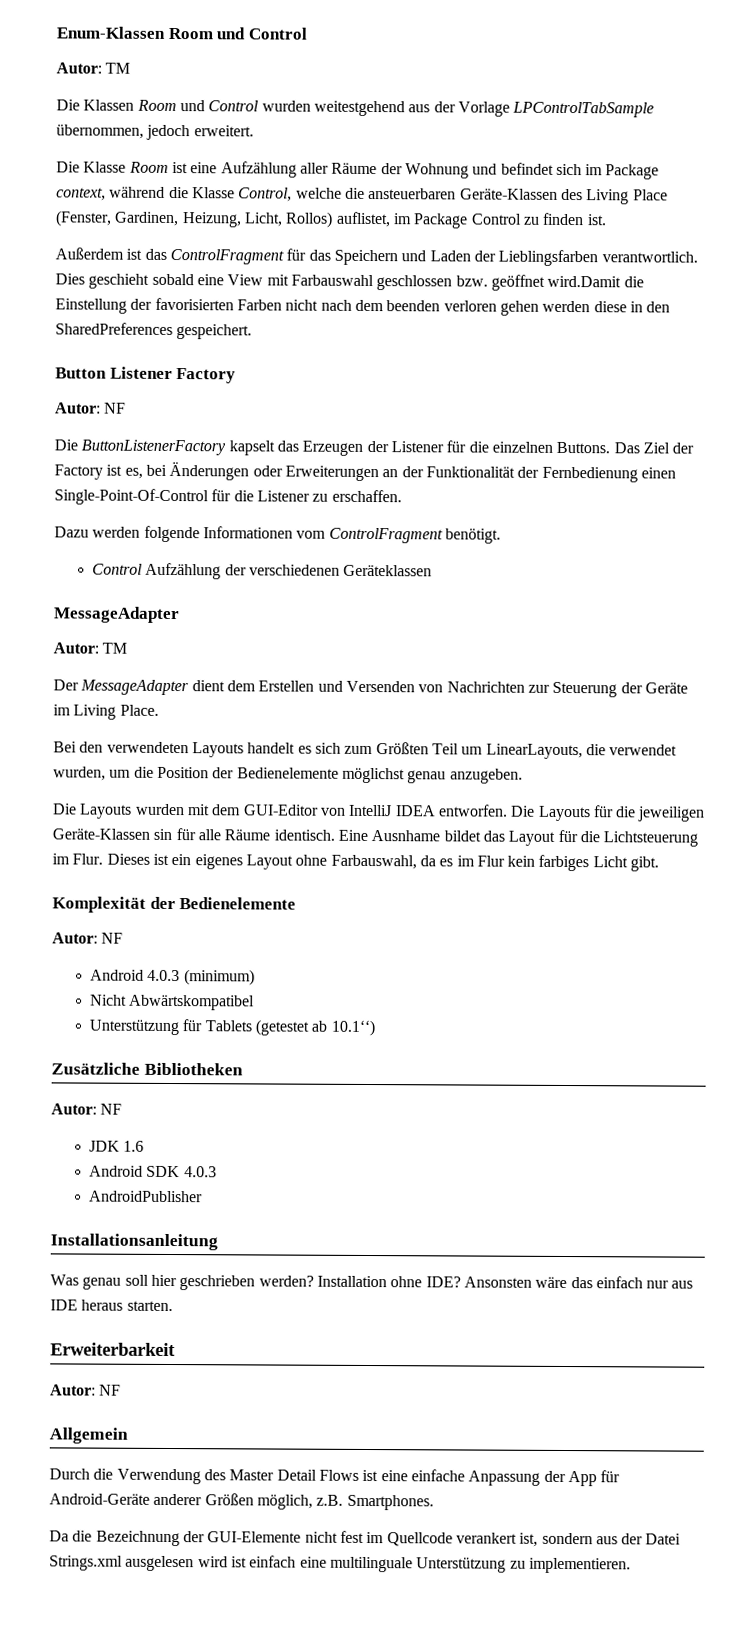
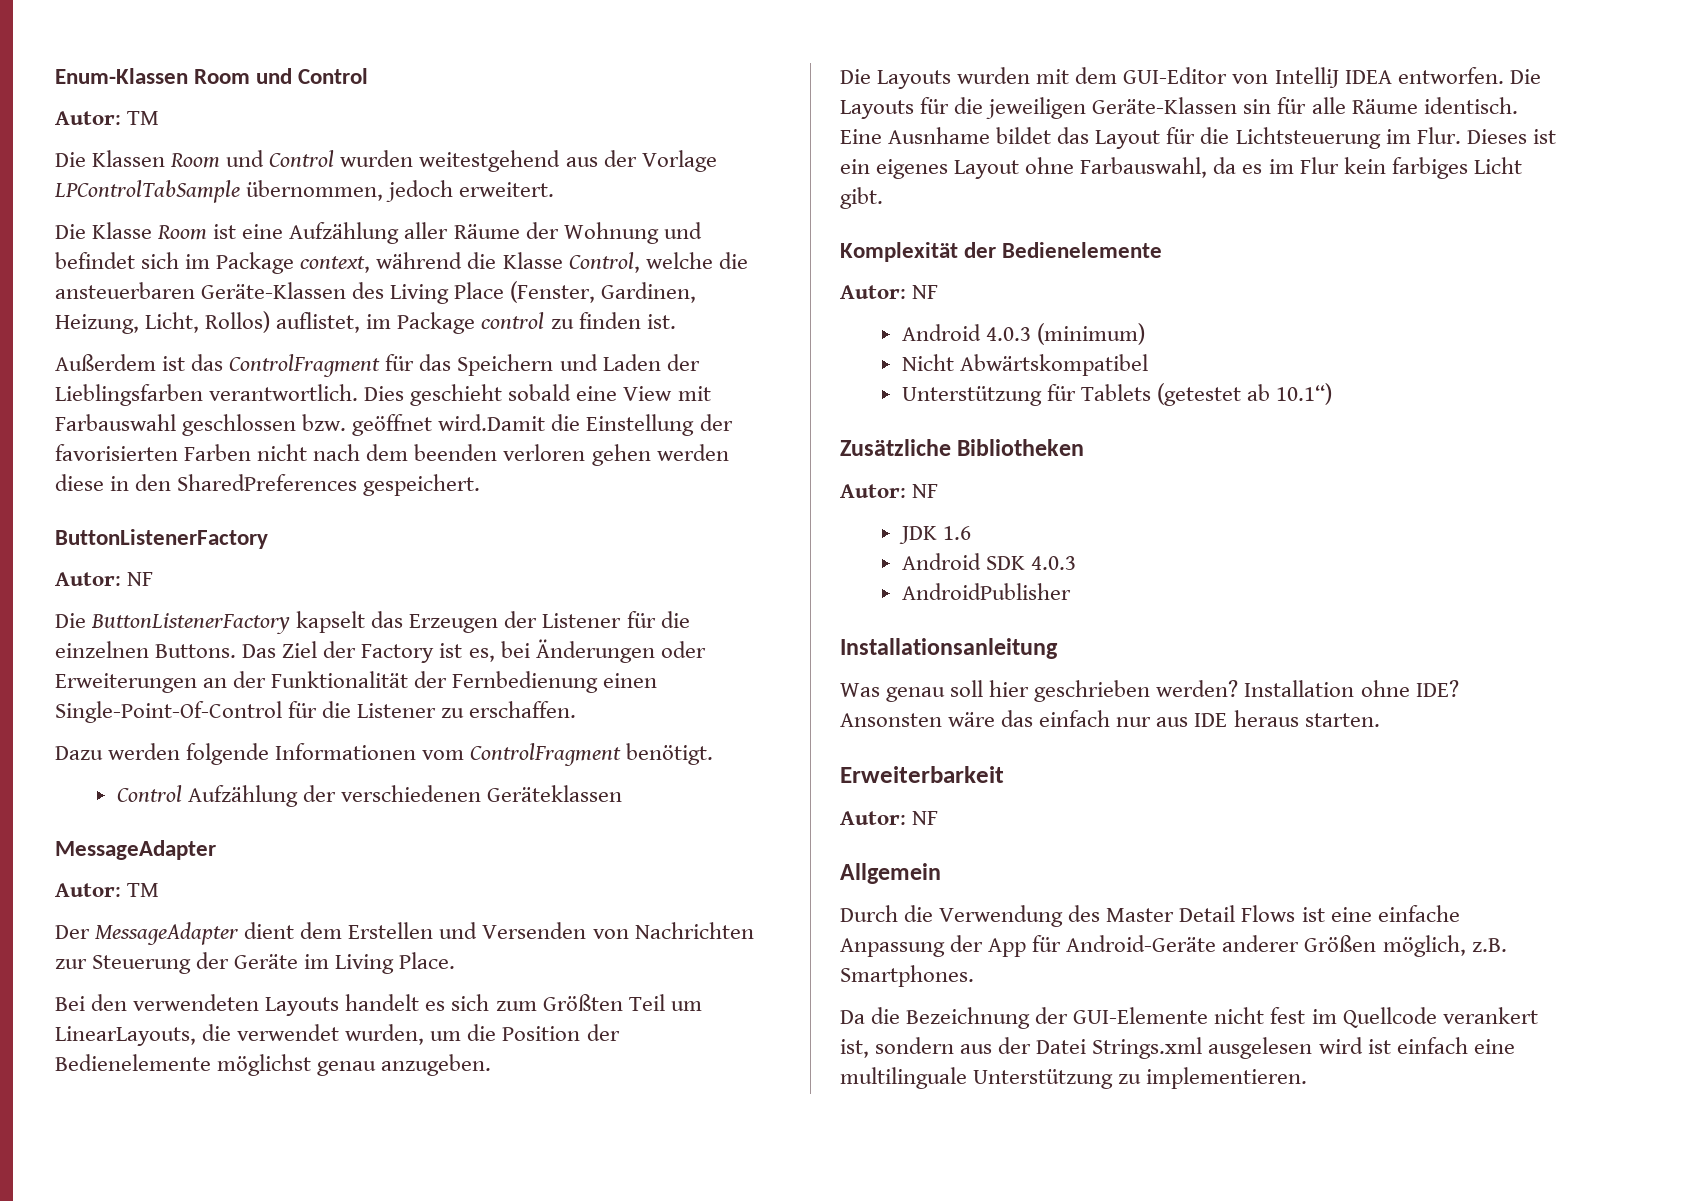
[470,213,522,225] Control -> [481,312,545,329] control
[55,366,237,384] Button Listener Factory -> [55,529,268,549] ButtonListenerFactory

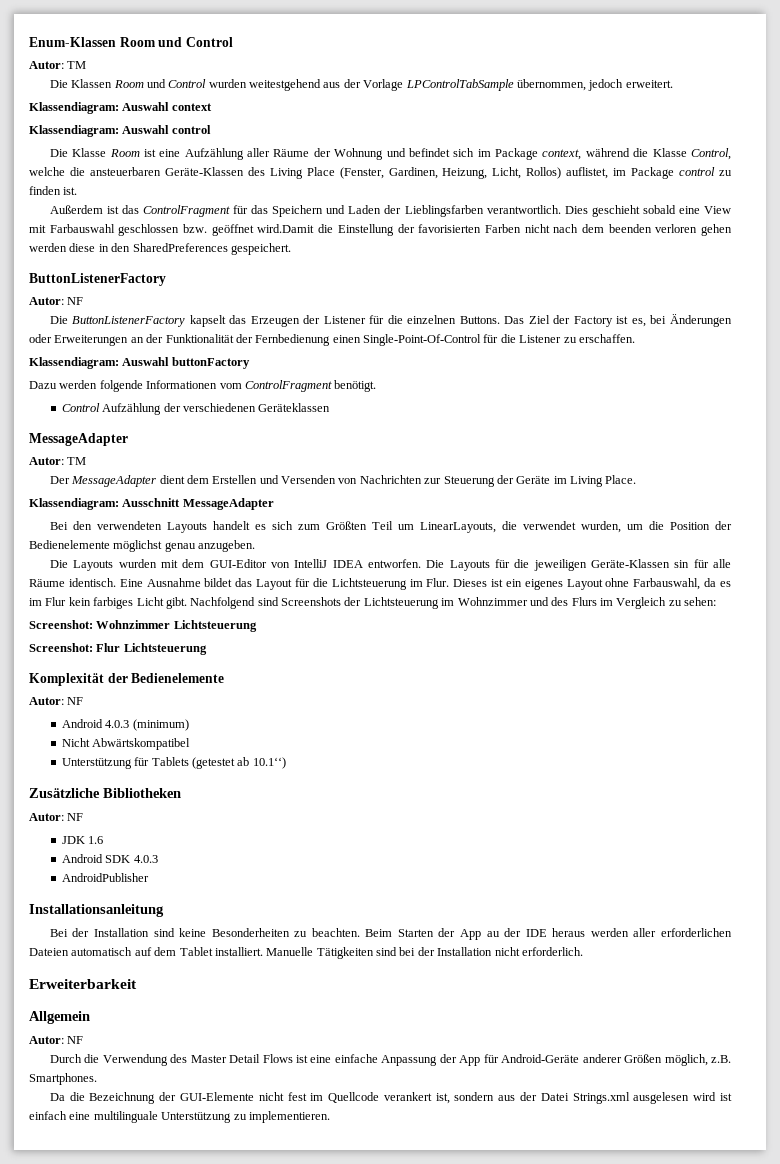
(555, 189) none -> [29,102,212,114] [29,125,211,137] // Klassendiagram: Auswahl context // Klassendiagram: Auswahl control
(577, 709) none -> [29,357,250,369] // Klassendiagram: Auswahl buttonFactory
(456, 960) none -> [29,498,274,510] // Klassendiagram: Ausschnitt MessageAdapter
[888,127,991,144] Ausnhame -> [146,578,201,587] Ausnahme
(883, 198) none -> [190,597,717,609] [29,620,257,632] [29,643,207,655] Nachfolgend sind Screenshots der Lichtsteuerung im Wohnzimmer und des Flurs im Vergleich zu sehen: // Screenshot: Wohnzimmer Lichtsteuerung // Screenshot: Flur Lichtsteuerung
[840,680,1459,702] [840,710,1380,727] Was genau soll hier geschrieben werden? Installation ohne IDE? Ansonsten wäre das einfach nur aus IDE heraus starten. -> [49,928,732,940] [29,947,583,959] Bei der Installation sind keine Besonderheiten zu beachten. Beim Starten der App au der IDE heraus werden aller erforderlichen Dateien automatisch auf dem Tablet installiert. Manuelle Tätigkeiten sind bei der Installation nicht erforderlich.
[840,811,939,825] [840,863,941,884] // Autor: NF // Allgemein -> [29,1011,90,1024] [29,1036,84,1044] // Allgemein // Autor: NF

